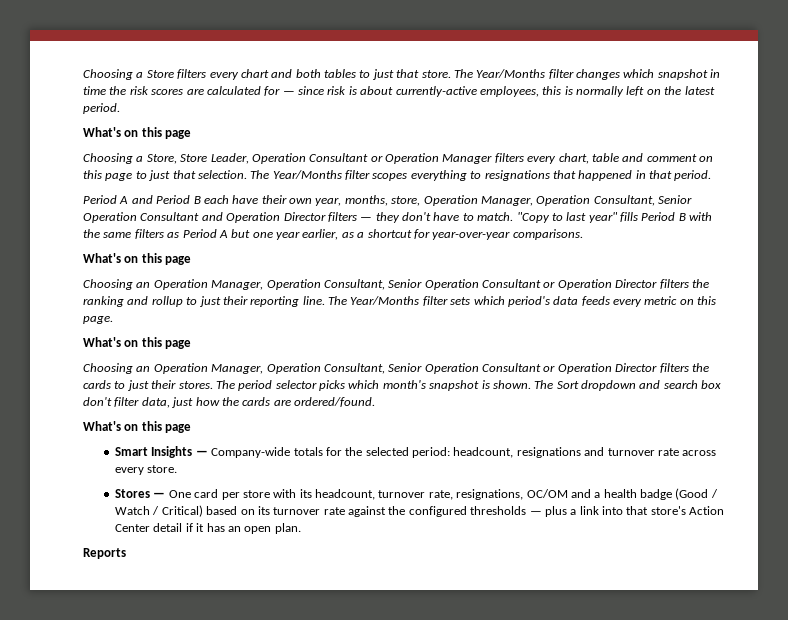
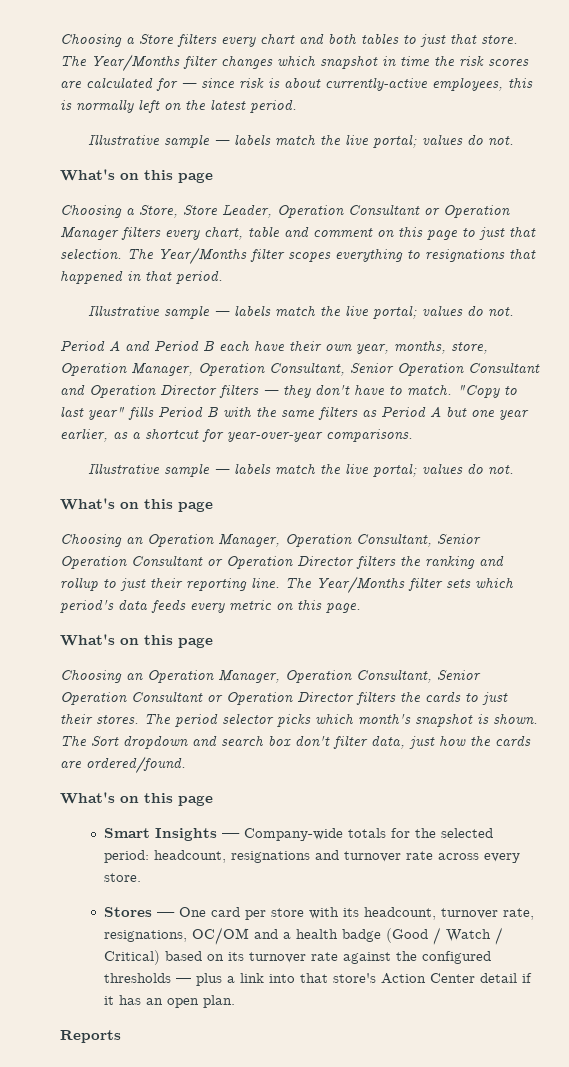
(120, 108) none -> [87,134,514,148] // Illustrative sample — labels match the live portal; values do not.
(712, 175) none -> [87,305,514,319] // Illustrative sample — labels match the live portal; values do not.
(583, 234) none -> [87,463,514,477] // Illustrative sample — labels match the live portal; values do not.

